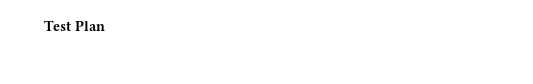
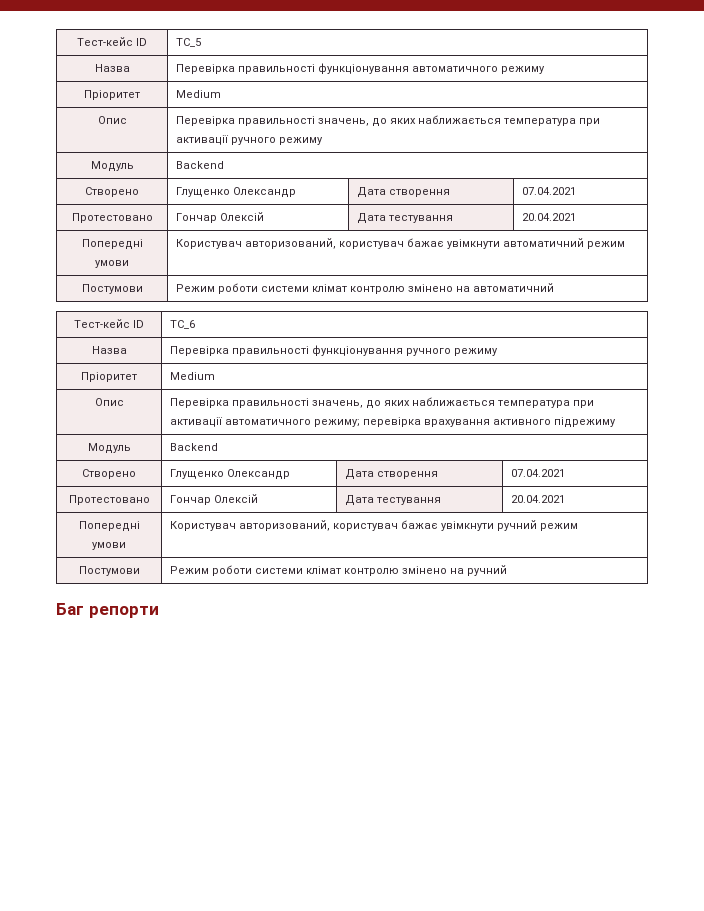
[44,20,105,31] Test Plan -> [77,37,147,46] [175,38,201,47] [94,64,130,72] [175,63,545,74] [84,90,140,100] [175,90,221,98] [97,116,127,124] [175,115,600,127] [175,135,323,145] [90,161,134,172] [175,161,224,169] [85,187,139,197] [175,187,296,198] [356,187,450,198] [521,187,576,195] [71,213,153,223] [175,212,264,223] [356,213,453,224] [521,213,576,221] [81,239,143,250] [95,260,129,268] [175,238,625,249] [81,284,143,294] [175,283,554,294] [74,319,144,328] [169,320,195,329] [91,346,127,354] [169,345,498,356] [81,372,137,382] [169,372,215,380] [94,398,124,406] [169,397,594,409] [169,417,616,428] [87,443,131,454] [169,443,218,451] [82,469,136,479] [169,469,290,480] [344,469,438,480] [510,469,565,477] [68,495,150,505] [169,494,258,505] [344,495,441,506] [510,495,565,503] [78,521,140,532] [92,542,126,550] [169,520,578,531] [78,566,140,576] [169,565,507,576] [56,603,159,618] Тест-кейс ID | TC_5 // Назва | Перевірка правильності функціонування автоматичного режиму // Пріоритет | Medium // Опис | Перевірка правильності значень, до яких наближається температура при активації ручного режиму // Модуль | Backend // Створено | Глущенко Олександр | Дата створення | 07.04.2021 // Протестовано | Гончар Олексій | Дата тестування | 20.04.2021 // Попередні умови | Користувач авторизований, користувач бажає увімкнути автоматичний режим // Постумови | Режим роботи системи клімат контролю змінено на автоматичний // Тест-кейс ID | TC_6 // Назва | Перевірка правильності функціонування ручного режиму // Пріоритет | Medium // Опис | Перевірка правильності значень, до яких наближається температура при активації автоматичного режиму; перевірка врахування активного підрежиму // Модуль | Backend // Створено | Глущенко Олександр | Дата створення | 07.04.2021 // Протестовано | Гончар Олексій | Дата тестування | 20.04.2021 // Попередні умови | Користувач авторизований, користувач бажає увімкнути ручний режим // Постумови | Режим роботи системи клімат контролю змінено на ручний // Баг репорти

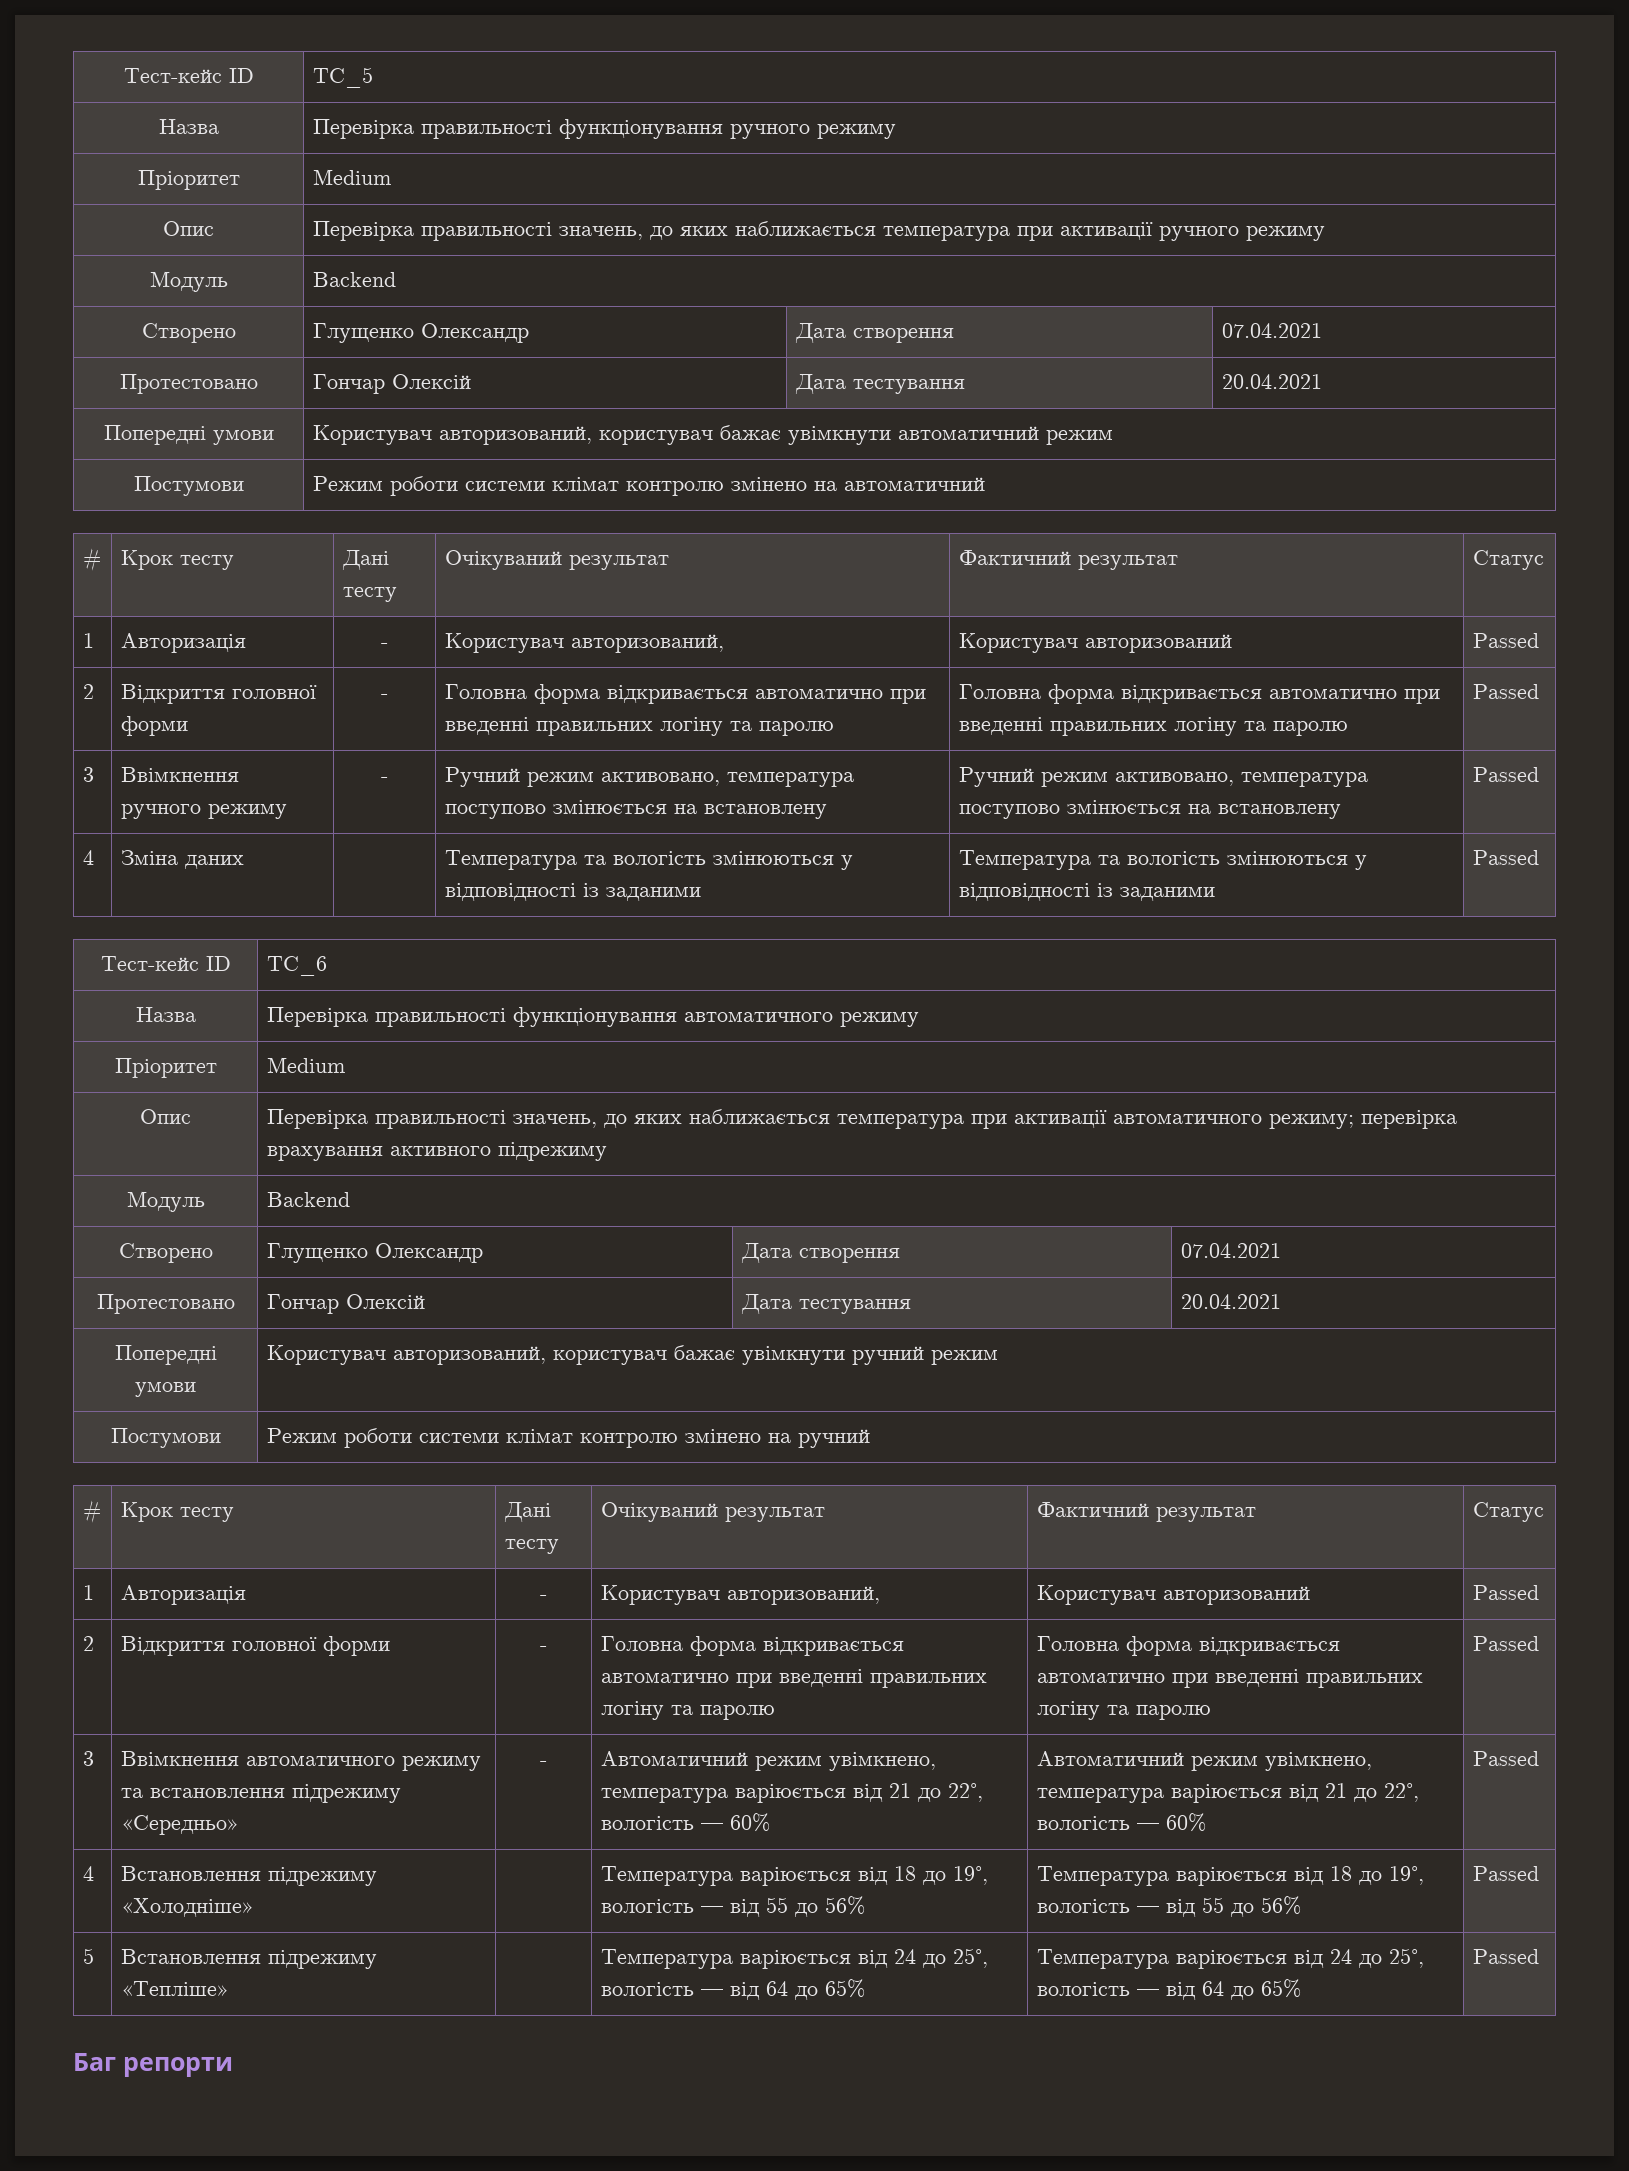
[411,66,498,72] автоматичного -> [729,124,810,139] ручного
(554, 287) none -> [82,548,101,571] [120,550,234,570] [341,550,389,570] [342,587,397,602] [444,550,669,570] [958,550,1178,570] [1472,550,1544,570] [82,633,94,648] [120,633,246,653] [381,643,388,648] [444,633,724,653] [958,633,1232,653] [1472,633,1539,648] [82,684,94,699] [120,684,317,704] [120,716,188,736] [381,694,388,699] [444,684,926,704] [444,717,834,736] [958,684,1440,704] [958,717,1348,736] [1472,684,1539,699] [82,767,94,782] [120,767,239,782] [120,804,287,819] [381,777,388,782] [444,767,854,787] [444,800,827,819] [958,767,1368,787] [958,800,1341,819] [1472,767,1539,782] [82,850,94,865] [120,850,244,869] [444,850,853,870] [444,883,701,901] [958,850,1367,870] [958,883,1215,901] [1472,850,1539,865] // # | Крок тесту | Дані тесту | Очікуваний результат | Фактичний результат | Статус // 1 | Авторизація | - | Користувач авторизований, | Користувач авторизований | Passed // 2 | Відкриття головної форми | - | Головна форма відкривається автоматично при введенні правильних логіну та паролю | Головна форма відкривається автоматично при введенні правильних логіну та паролю | Passed // 3 | Ввімкнення ручного режиму | - | Ручний режим активовано, температура поступово змінюється на встановлену | Ручний режим активовано, температура поступово змінюється на встановлену | Passed // 4 | Зміна даних | | Температура та вологість змінюються у відповідності із заданими | Температура та вологість змінюються у відповідності із заданими | Passed
[405,348,451,356] ручного -> [683,1012,833,1022] автоматичного
(507, 570) none -> [82,1500,101,1523] [120,1502,234,1522] [503,1502,551,1522] [504,1539,559,1554] [600,1502,825,1522] [1036,1502,1256,1522] [1472,1502,1544,1522] [82,1585,94,1600] [120,1585,246,1605] [540,1595,547,1600] [600,1585,880,1605] [1036,1585,1310,1605] [1472,1585,1539,1600] [82,1636,94,1651] [120,1636,390,1656] [540,1646,547,1651] [600,1636,904,1656] [600,1669,987,1688] [600,1701,775,1720] [1036,1636,1340,1656] [1036,1669,1423,1688] [1036,1701,1211,1720] [1472,1636,1539,1651] [82,1751,94,1766] [120,1751,481,1771] [120,1784,401,1803] [120,1815,239,1835] [540,1761,547,1766] [600,1751,936,1771] [600,1783,983,1803] [600,1813,770,1832] [1036,1751,1372,1771] [1036,1783,1419,1803] [1036,1813,1206,1832] [1472,1751,1539,1766] [82,1866,94,1881] [120,1866,377,1886] [120,1898,254,1917] [600,1866,988,1886] [600,1896,865,1917] [1036,1866,1424,1886] [1036,1896,1301,1917] [1472,1866,1539,1881] [82,1948,94,1964] [120,1949,377,1969] [120,1981,229,1996] [600,1948,988,1969] [600,1979,865,2000] [1036,1948,1424,1969] [1036,1979,1301,2000] [1472,1949,1539,1964] // # | Крок тесту | Дані тесту | Очікуваний результат | Фактичний результат | Статус // 1 | Авторизація | - | Користувач авторизований, | Користувач авторизований | Passed // 2 | Відкриття головної форми | - | Головна форма відкривається автоматично при введенні правильних логіну та паролю | Головна форма відкривається автоматично при введенні правильних логіну та паролю | Passed // 3 | Ввімкнення автоматичного режиму та встановлення підрежиму «Середньо» | - | Автоматичний режим увімкнено, температура варіюється від 21 до 22°, вологість — 60% | Автоматичний режим увімкнено, температура варіюється від 21 до 22°, вологість — 60% | Passed // 4 | Встановлення підрежиму «Холодніше» | | Температура варіюється від 18 до 19°, вологість — від 55 до 56% | Температура варіюється від 18 до 19°, вологість — від 55 до 56% | Passed // 5 | Встановлення підрежиму «Тепліше» | | Температура варіюється від 24 до 25°, вологість — від 64 до 65% | Температура варіюється від 24 до 25°, вологість — від 64 до 65% | Passed

